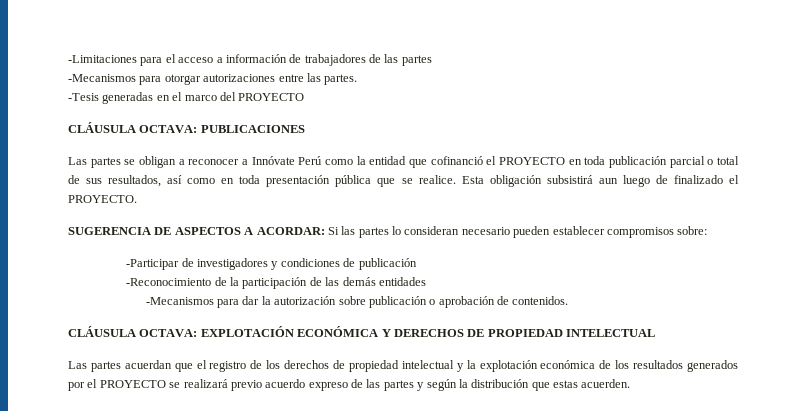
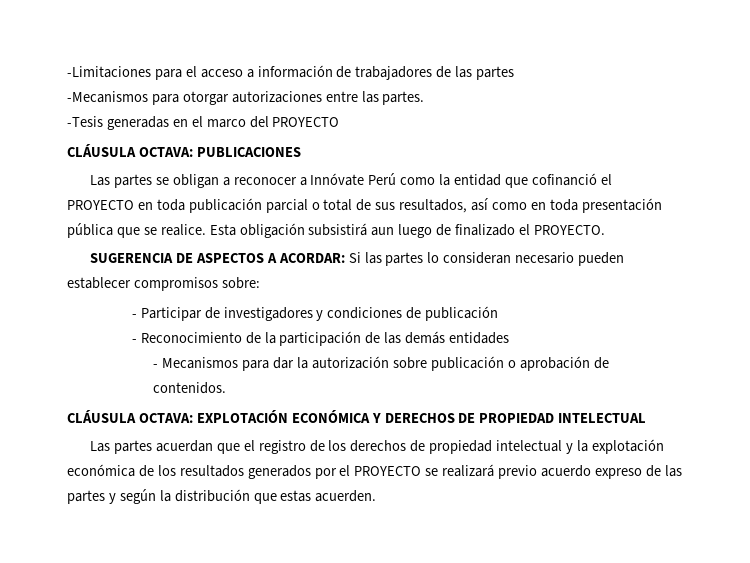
[126,259,180,270] -Participar -> [131,307,202,321] - Participar
[126,278,212,286] -Reconocimiento -> [131,332,242,343] - Reconocimiento
[145,297,214,305] -Mecanismos -> [153,357,239,369] - Mecanismos

